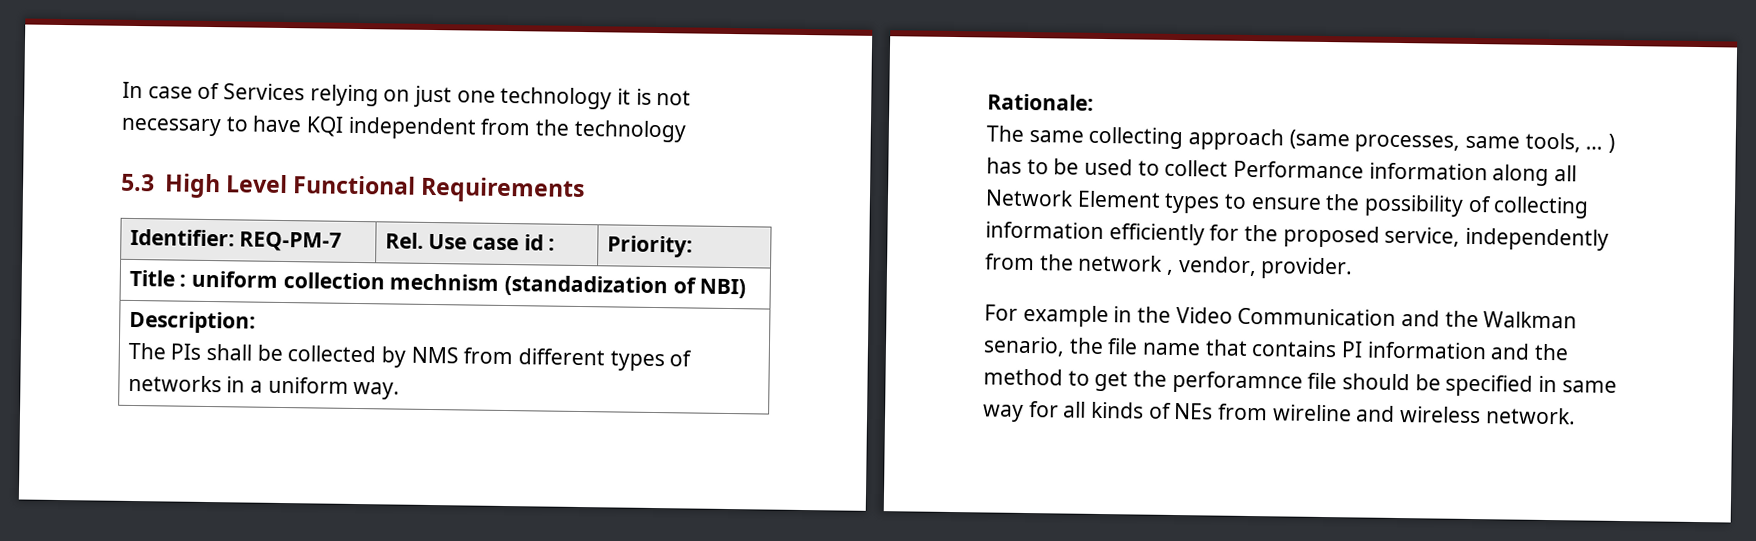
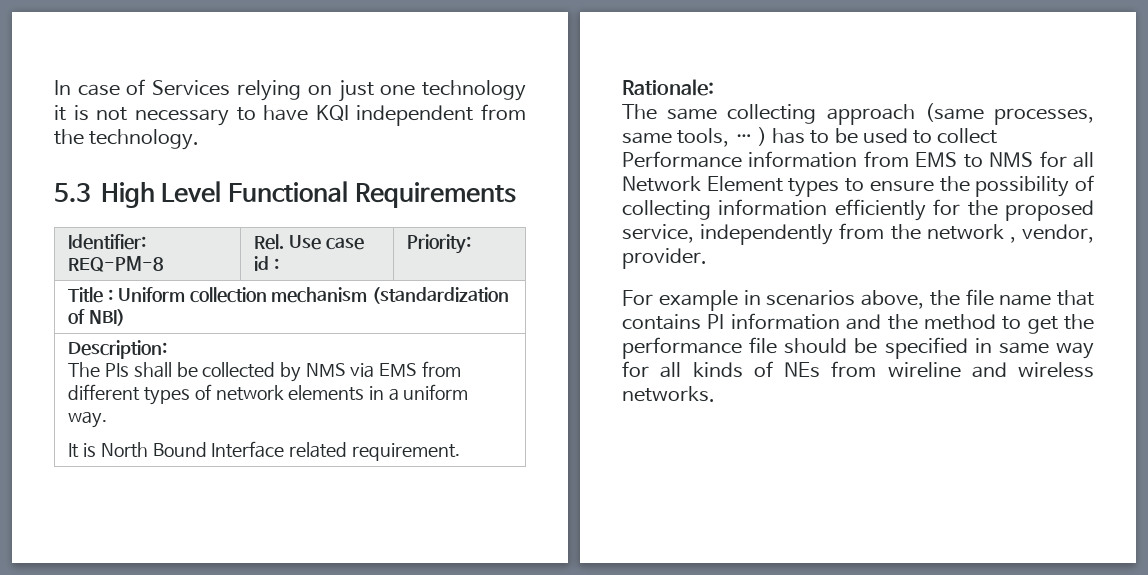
[573,119,686,143] technology -> [89,129,200,150] technology.
[239,231,343,252] REQ-PM-7 -> [68,256,165,272] REQ-PM-8
[190,270,668,298] uniform collection mechnism (standadization -> [117,287,509,304] Uniform collection mechanism (standardization
(459, 355) none -> [350,363,418,378] via EMS
[127,374,222,393] networks -> [215,385,365,401] network elements
(401, 390) none -> [68,441,460,461] // It is North Bound Interface related requirement.
[1492,164,1550,187] along -> [863,151,1067,168] from EMS to NMS for
[1137,306,1578,329] [983,336,1065,357] the Video Communication and the Walkman senario, -> [766,290,924,309] scenarios above,
[1171,370,1303,394] perforamnce -> [622,337,742,359] performance
[1485,407,1576,425] network. -> [622,386,715,402] networks.

